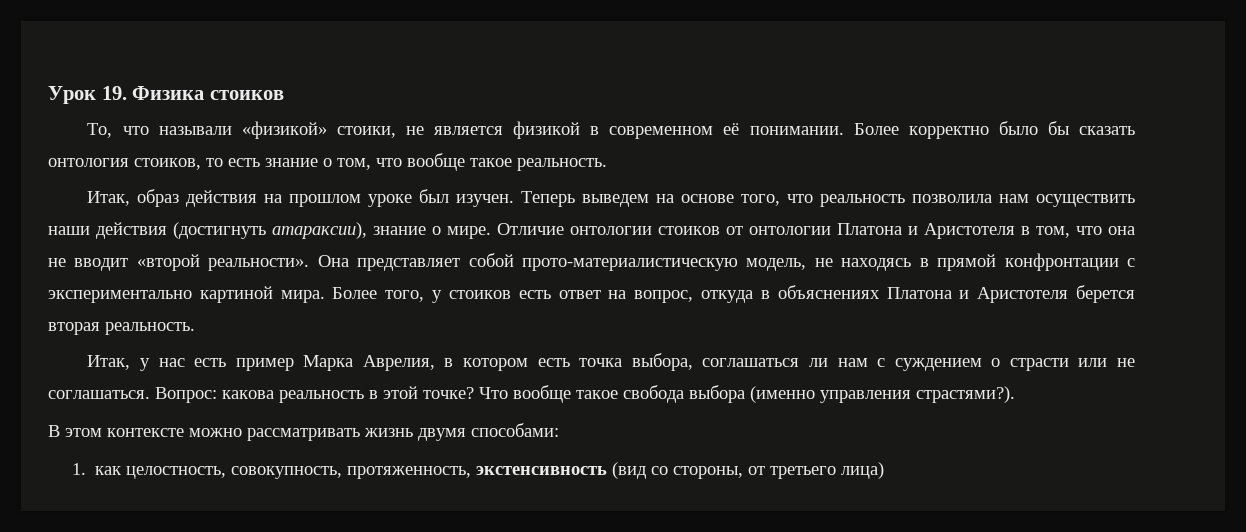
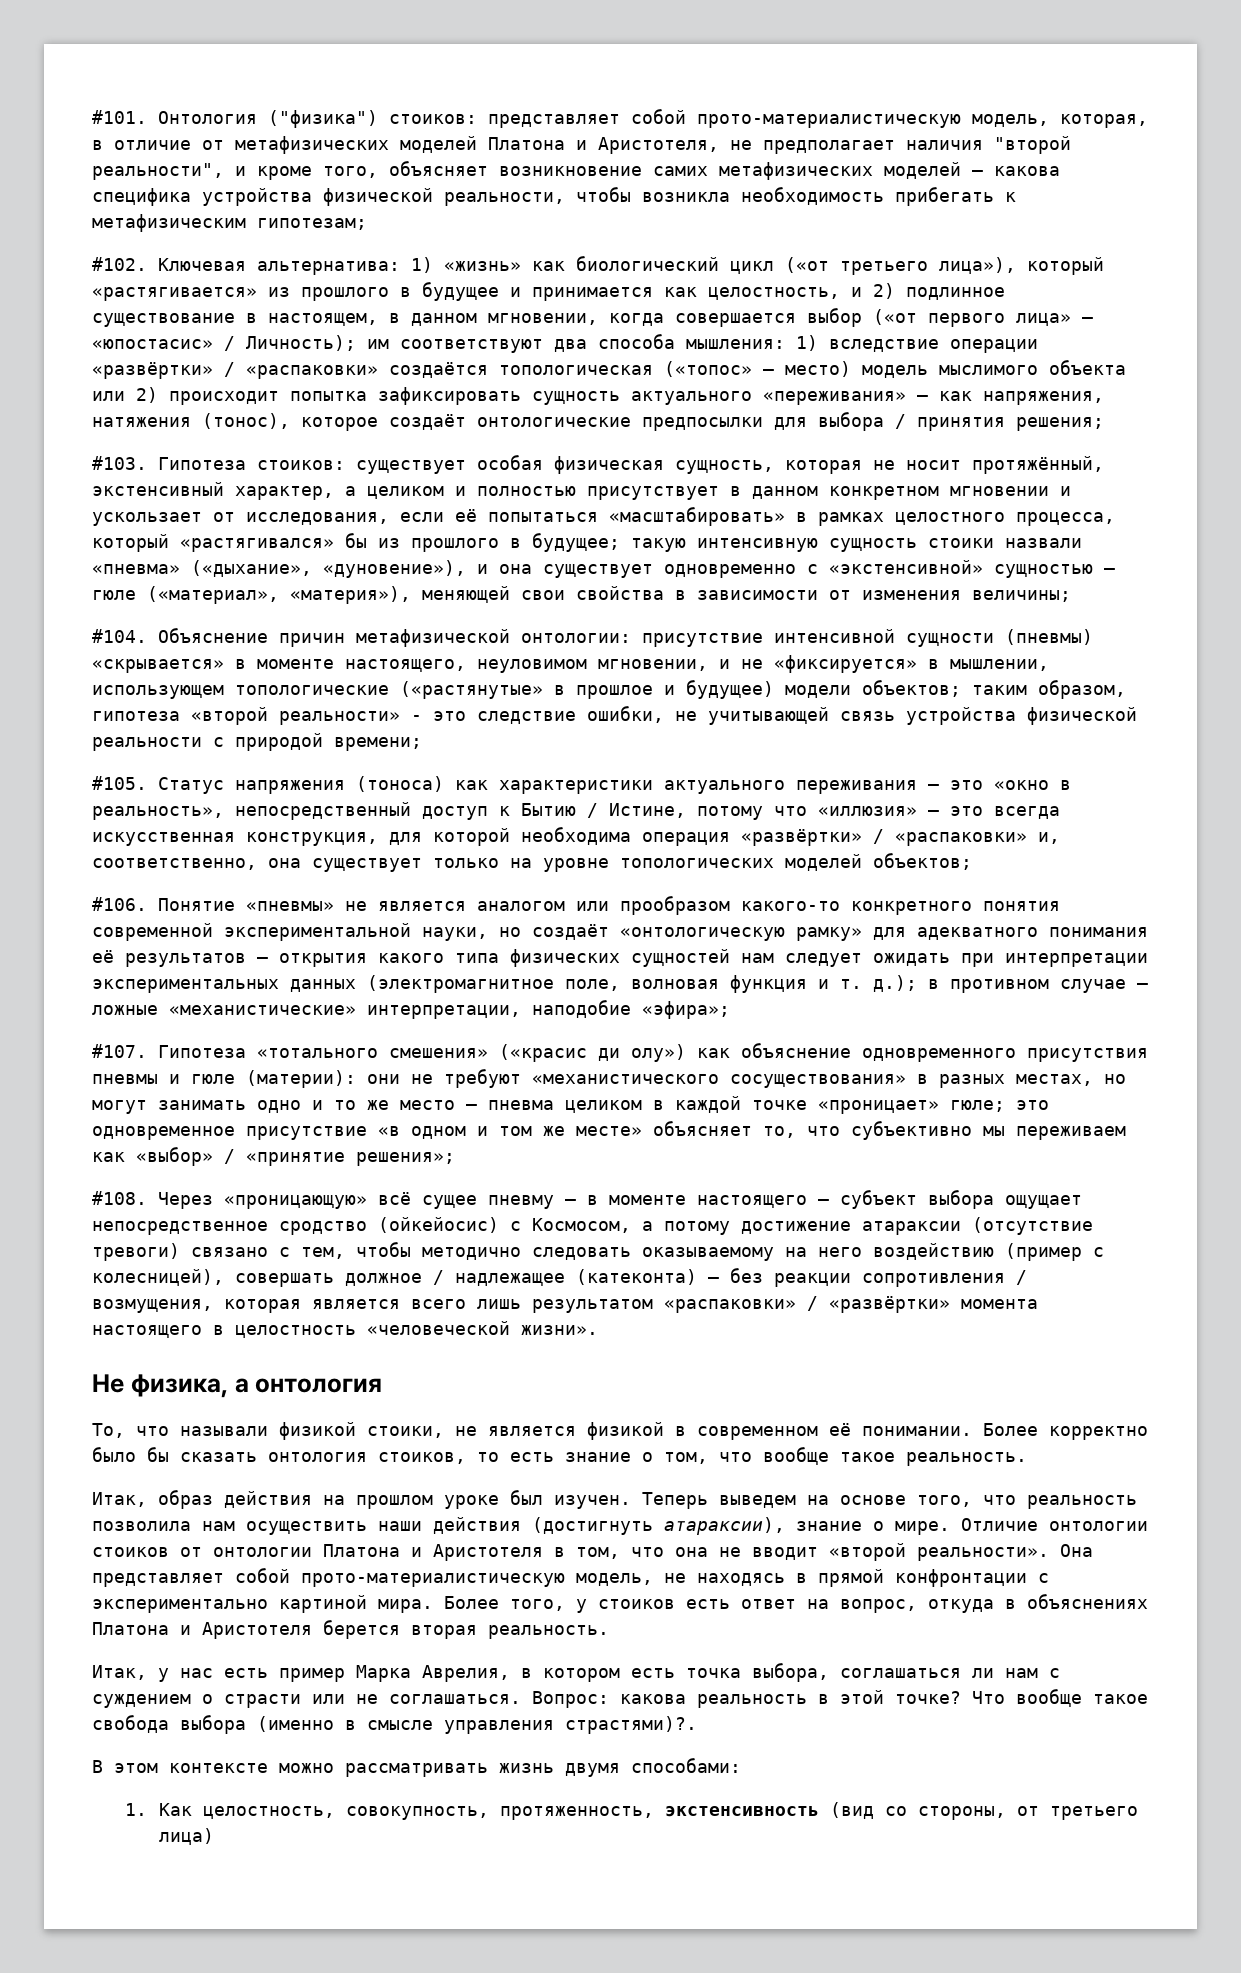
[48,86,284,104] Урок 19. Физика стоиков -> [92,109,1148,128] [92,136,1071,154] [92,161,1060,180] [92,187,1016,206] [92,214,367,232] [92,256,1104,275] [92,282,1005,301] [92,308,1093,327] [92,334,1038,353] [92,360,1126,379] [92,387,1104,405] [92,412,1104,431] [92,455,1104,474] [92,482,1071,500] [92,507,1115,526] [92,533,1082,552] [92,560,1115,578] [92,586,1071,604] [92,628,1093,647] [92,655,1049,673] [92,680,1126,699] [92,706,1137,725] [92,733,422,751] [92,776,1071,794] [92,802,1060,820] [92,827,1060,846] [92,853,972,872] [92,896,1060,915] [92,923,1148,941] [92,949,1148,967] [92,975,1148,993] [92,1000,730,1019] [92,1043,1148,1062] [92,1069,1126,1088] [92,1096,1049,1114] [92,1121,1126,1140] [92,1147,455,1166] [92,1190,1082,1209] [92,1217,1093,1235] [92,1242,1104,1261] [92,1268,1027,1287] [92,1296,1038,1313] [92,1321,598,1338] [92,1374,383,1398] #101. Онтология ("физика") стоиков: представляет собой прото-материалистическую модель, которая, в отличие от метафизических моделей Платона и Аристотеля, не предполагает наличия "второй реальности", и кроме того, объясняет возникновение самих метафизических моделей – какова специфика устройства физической реальности, чтобы возникла необходимость прибегать к метафизическим гипотезам; // #102. Ключевая альтернатива: 1) «жизнь» как биологический цикл («от третьего лица»), который «растягивается» из прошлого в будущее и принимается как целостность, и 2) подлинное существование в настоящем, в данном мгновении, когда совершается выбор («от первого лица» – «юпостасис» / Личность); им соответствуют два способа мышления: 1) вследствие операции «развёртки» / «распаковки» создаётся топологическая («топос» – место) модель мыслимого объекта или 2) происходит попытка зафиксировать сущность актуального «переживания» – как напряжения, натяжения (тонос), которое создаёт онтологические предпосылки для выбора / принятия решения; // #103. Гипотеза стоиков: существует особая физическая сущность, которая не носит протяжённый, экстенсивный характер, а целиком и полностью присутствует в данном конкретном мгновении и ускользает от исследования, если её попытаться «масштабировать» в рамках целостного процесса, который «растягивался» бы из прошлого в будущее; такую интенсивную сущность стоики назвали «пневма» («дыхание», «дуновение»), и она существует одновременно с «экстенсивной» сущностью – гюле («материал», «материя»), меняющей свои свойства в зависимости от изменения величины; // #104. Объяснение причин метафизической онтологии: присутствие интенсивной сущности (пневмы) «скрывается» в моменте настоящего, неуловимом мгновении, и не «фиксируется» в мышлении, использующем топологические («растянутые» в прошлое и будущее) модели объектов; таким образом, гипотеза «второй реальности» - это следствие ошибки, не учитывающей связь устройства физической реальности с природой времени; // #105. Статус напряжения (тоноса) как характеристики актуального переживания – это «окно в реальность», непосредственный доступ к Бытию / Истине, потому что «иллюзия» – это всегда искусственная конструкция, для которой необходима операция «развёртки» / «распаковки» и, соответственно, она существует только на уровне топологических моделей объектов; // #106. Понятие «пневмы» не является аналогом или прообразом какого-то конкретного понятия современной экспериментальной науки, но создаёт «онтологическую рамку» для адекватного понимания её результатов – открытия какого типа физических сущностей нам следует ожидать при интерпретации экспериментальных данных (электромагнитное поле, волновая функция и т. д.); в противном случае – ложные «механистические» интерпретации, наподобие «эфира»; // #107. Гипотеза «тотального смешения» («красис ди олу») как объяснение одновременного присутствия пневмы и гюле (материи): они не требуют «механистического сосуществования» в разных местах, но могут занимать одно и то же место – пневма целиком в каждой точке «проницает» гюле; это одновременное присутствие «в одном и том же месте» объясняет то, что субъективно мы переживаем как «выбор» / «принятие решения»; // #108. Через «проницающую» всё сущее пневму – в моменте настоящего – субъект выбора ощущает непосредственное сродство (ойкейосис) с Космосом, а потому достижение атараксии (отсутствие тревоги) связано с тем, чтобы методично следовать оказываемому на него воздействию (пример с колесницей), совершать должное / надлежащее (катеконта) – без реакции сопротивления / возмущения, которая является всего лишь результатом «распаковки» / «развёртки» момента настоящего в целостность «человеческой жизни». // Не физика, а онтология
[241,121,327,139] «физикой» -> [279,1422,356,1440] физикой
[820,386,1015,403] управления страстями?). -> [345,1716,697,1734] в смысле управления страстями)?.
[95,466,122,475] как -> [158,1803,192,1816] Как

